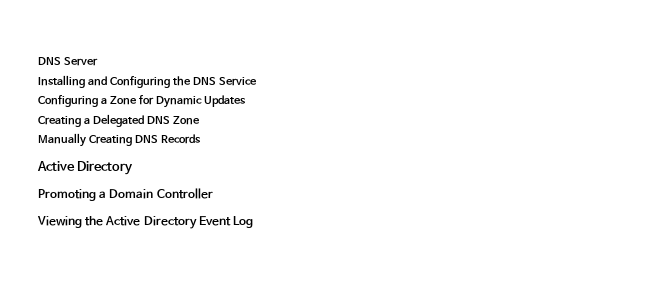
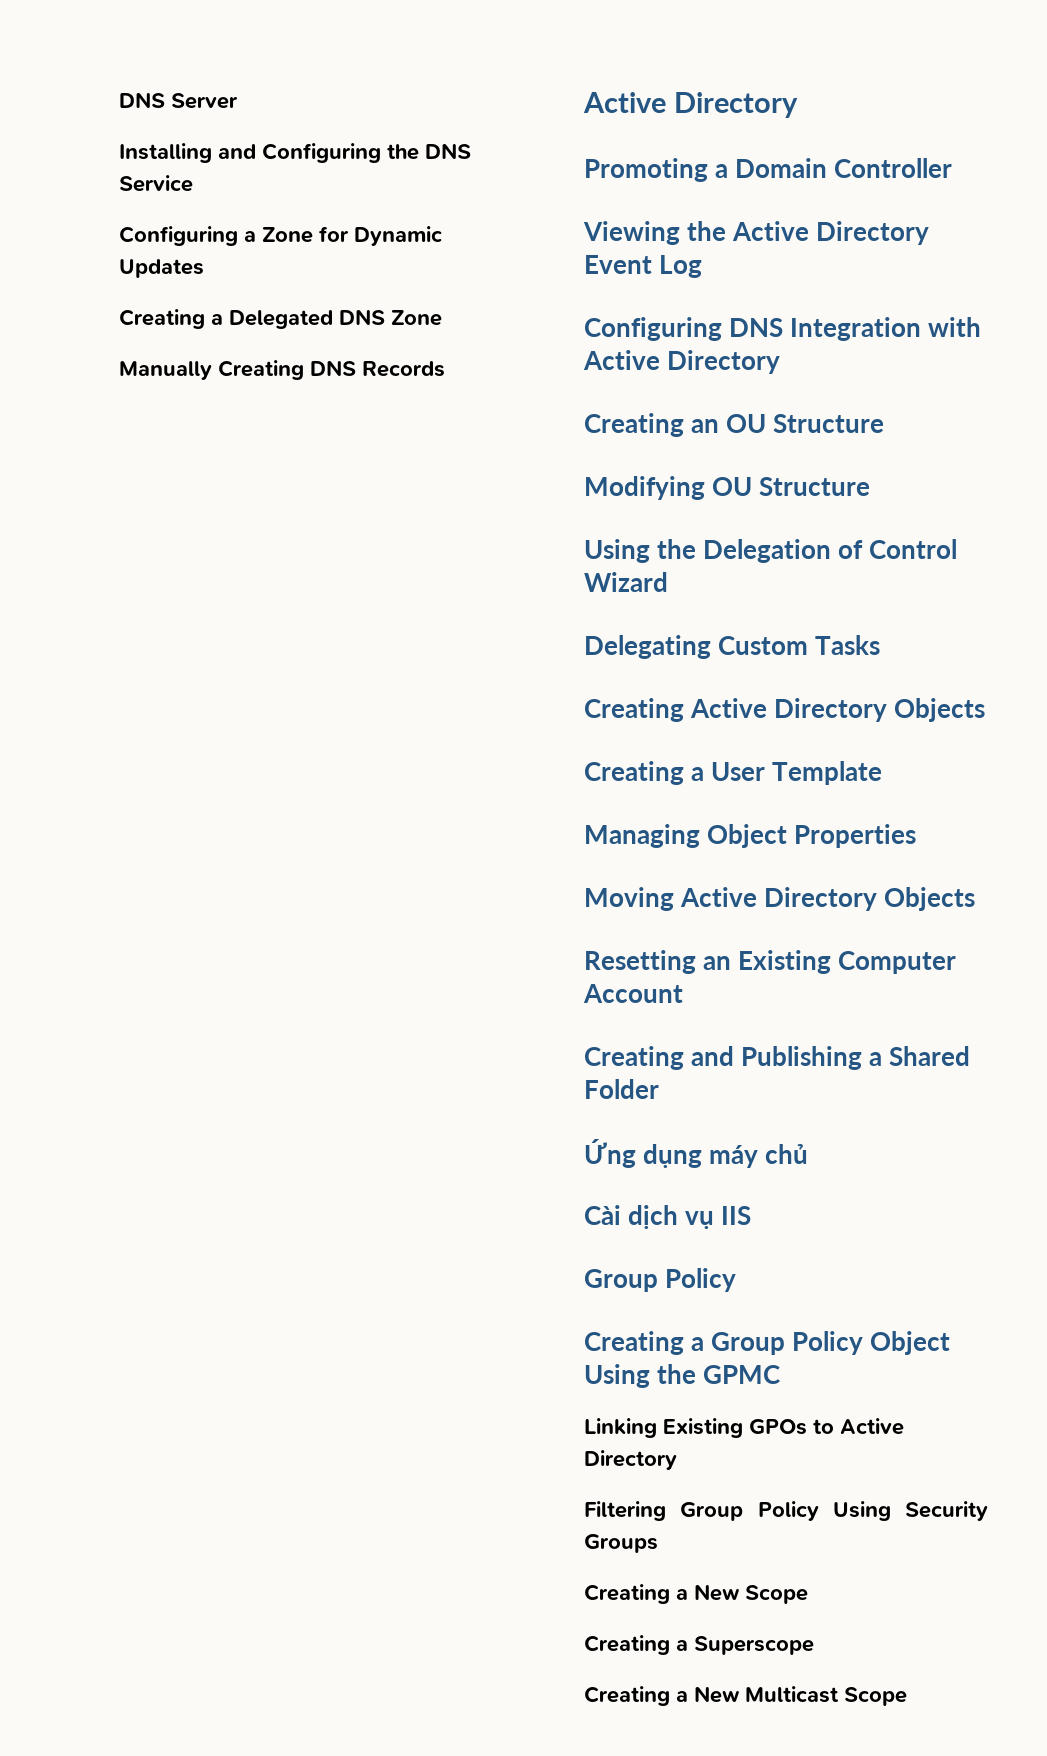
(254, 222) none -> [584,317,982,341] [583,350,781,374] [584,413,885,437] [584,476,871,500] [584,539,958,563] [584,572,668,592] [584,635,881,659] [584,698,986,722] [584,761,883,785] [584,824,917,848] [584,887,976,911] [584,950,957,974] [583,984,683,1003] [584,1046,971,1070] [584,1079,659,1099] [584,1139,809,1168] [584,1205,752,1229] [584,1268,737,1292] [584,1331,951,1355] [584,1364,781,1388] [584,1418,904,1438] [584,1450,677,1470] [584,1501,988,1521] [584,1534,658,1553] [584,1584,808,1604] [584,1635,814,1655] [584,1686,907,1706] // Configuring DNS Integration with Active Directory // Creating an OU Structure // Modifying OU Structure // Using the Delegation of Control Wizard // Delegating Custom Tasks // Creating Active Directory Objects // Creating a User Template // Managing Object Properties // Moving Active Directory Objects // Resetting an Existing Computer Account // Creating and Publishing a Shared Folder // Ứng dụng máy chủ // Cài dịch vụ IIS // Group Policy // Creating a Group Policy Object Using the GPMC // Linking Existing GPOs to Active Directory // Filtering Group Policy Using Security Groups // Creating a New Scope // Creating a Superscope // Creating a New Multicast Scope

